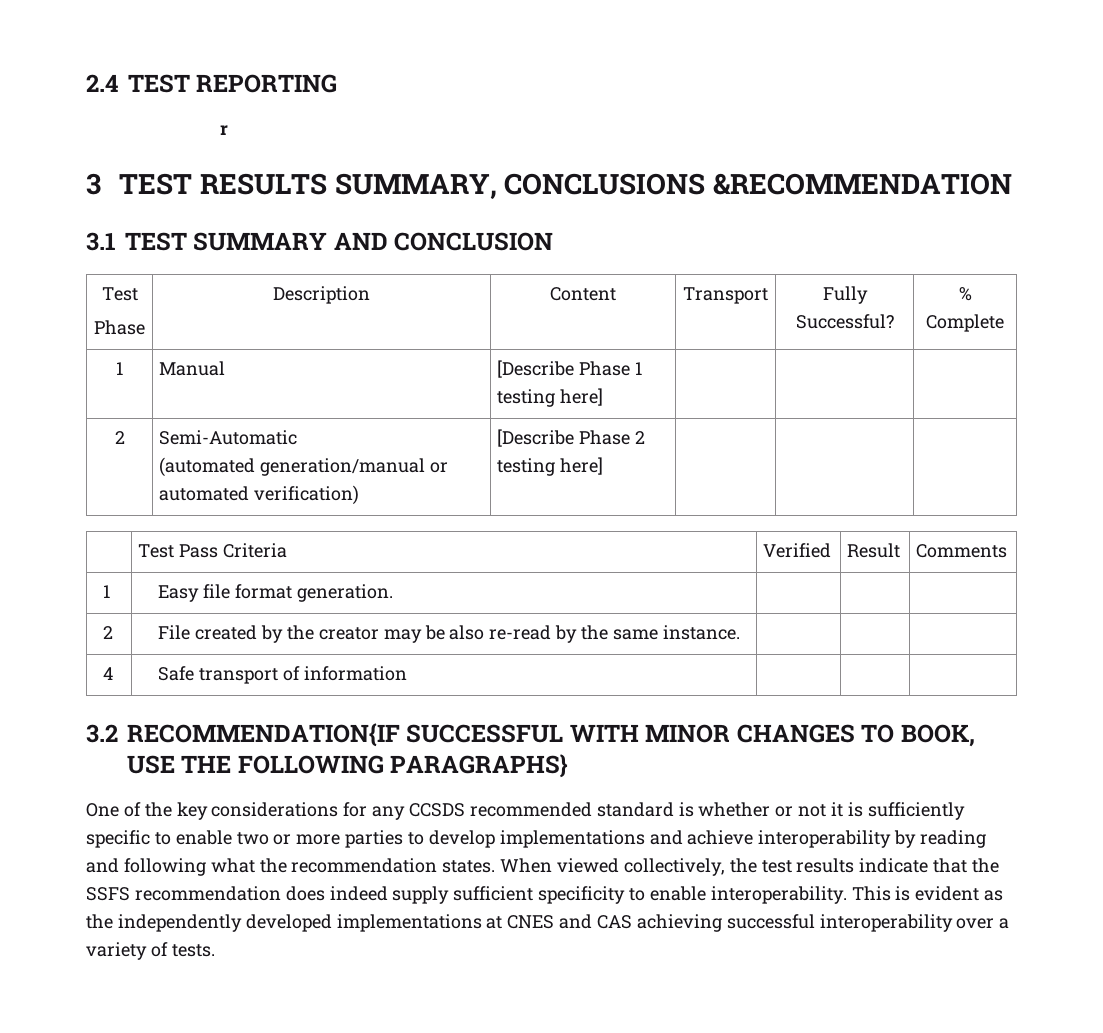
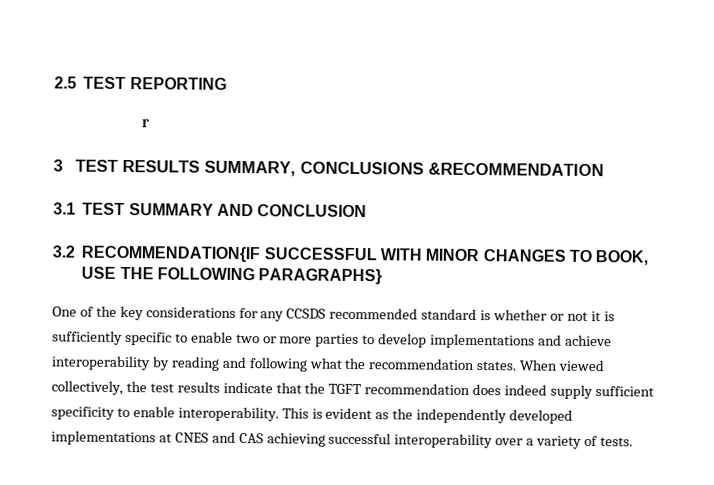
[86,74,119,92] 2.4 -> [54,76,77,89] 2.5
[101,287,138,301] [94,320,145,335] [273,286,370,304] [550,287,616,301] [683,287,768,304] [822,286,868,304] [795,314,894,329] [958,287,972,301] [926,314,1004,332] [116,362,123,375] [159,361,226,376] [497,360,643,378] [497,388,604,407] [114,431,125,444] [159,430,298,445] [159,457,449,477] [159,485,360,505] [497,429,646,447] [497,457,604,476] [138,543,288,558] [763,543,832,558] [847,543,901,558] [916,544,1008,558] [102,585,110,598] [158,584,394,602] [102,626,113,639] [158,625,740,643] [102,667,113,680] [158,666,408,684] // Test // Phase | Description | Content | Transport | Fully Successful? | % Complete // 1 | Manual | [Describe Phase 1 testing here] | | | // 2 | Semi-Automatic // (automated generation/manual or automated verification) | [Describe Phase 2 testing here] | | | // | Test Pass Criteria | Verified | Result | Comments // 1 | Easy file format generation. | | | // 2 | File created by the creator may be also re-read by the same instance. | | | // 4 | Safe transport of information | | | -> (368, 211) none
[86,887,130,901] SSFS -> [328,383,363,395] TGFT

